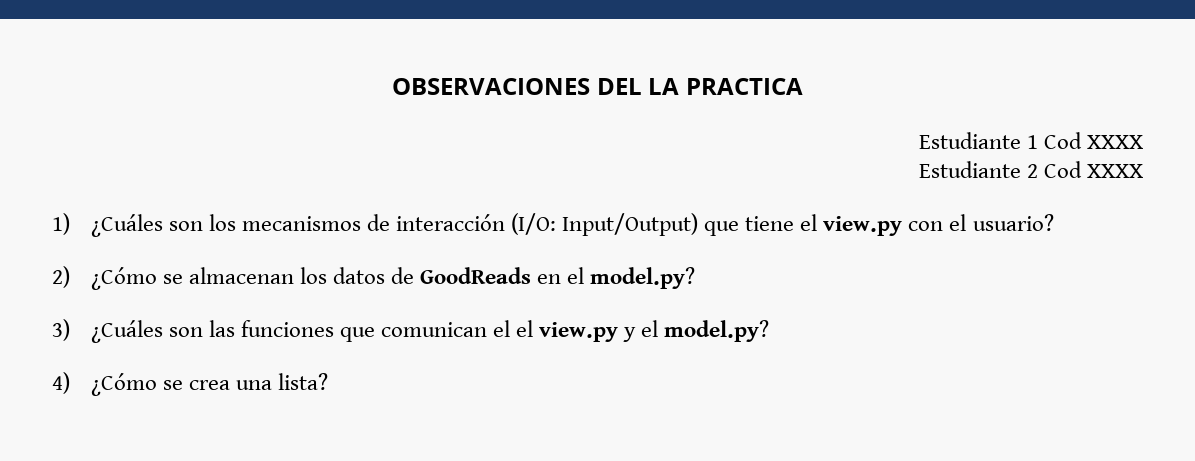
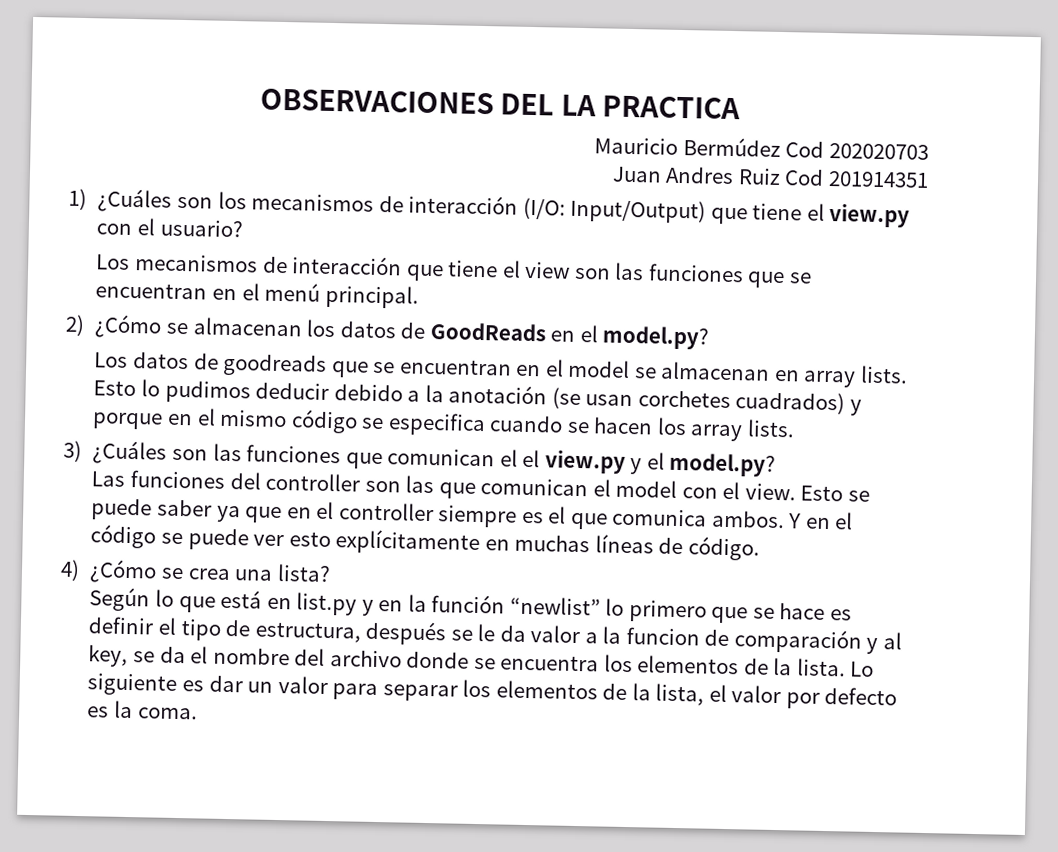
[918,132,1144,149] [918,161,1144,178] Estudiante 1 Cod XXXX // Estudiante 2 Cod XXXX -> [594,137,929,160] [611,166,929,188] Mauricio Bermúdez Cod 202020703 // Juan Andres Ruiz Cod 201914351
(1054, 222) none -> [96,254,812,289] [95,282,419,309] // Los mecanismos de interacción que tiene el view son las funciones que se encuentran en el menú principal.
(696, 278) none -> [94,352,908,388] [93,379,862,416] [92,408,795,442] // Los datos de goodreads que se encuentran en el model se almacenan en array lists. Esto lo pudimos deducir debido a la anotación (se usan corchetes cuadrados) y porque en el mismo código se especifica cuando se hacen los array lists.
(770, 331) none -> [91,470,870,502] [91,498,854,530] [90,524,760,561] // Las funciones del controller son las que comunican el model con el view. Esto se puede saber ya que en el controller siempre es el que comunica ambos. Y en el código se puede ver esto explícitamente en muchas líneas de código.
(328, 381) none -> [89,587,853,624] [88,616,903,655] [88,644,875,677] [87,673,898,709] [87,700,198,720] // Según lo que está en list.py y en la función “newlist” lo primero que se hace es definir el tipo de estructura, después se le da valor a la funcion de comparación y al key, se da el nombre del archivo donde se encuentra los elementos de la lista. Lo siguiente es dar un valor para separar los elementos de la lista, el valor por defecto es la coma.

